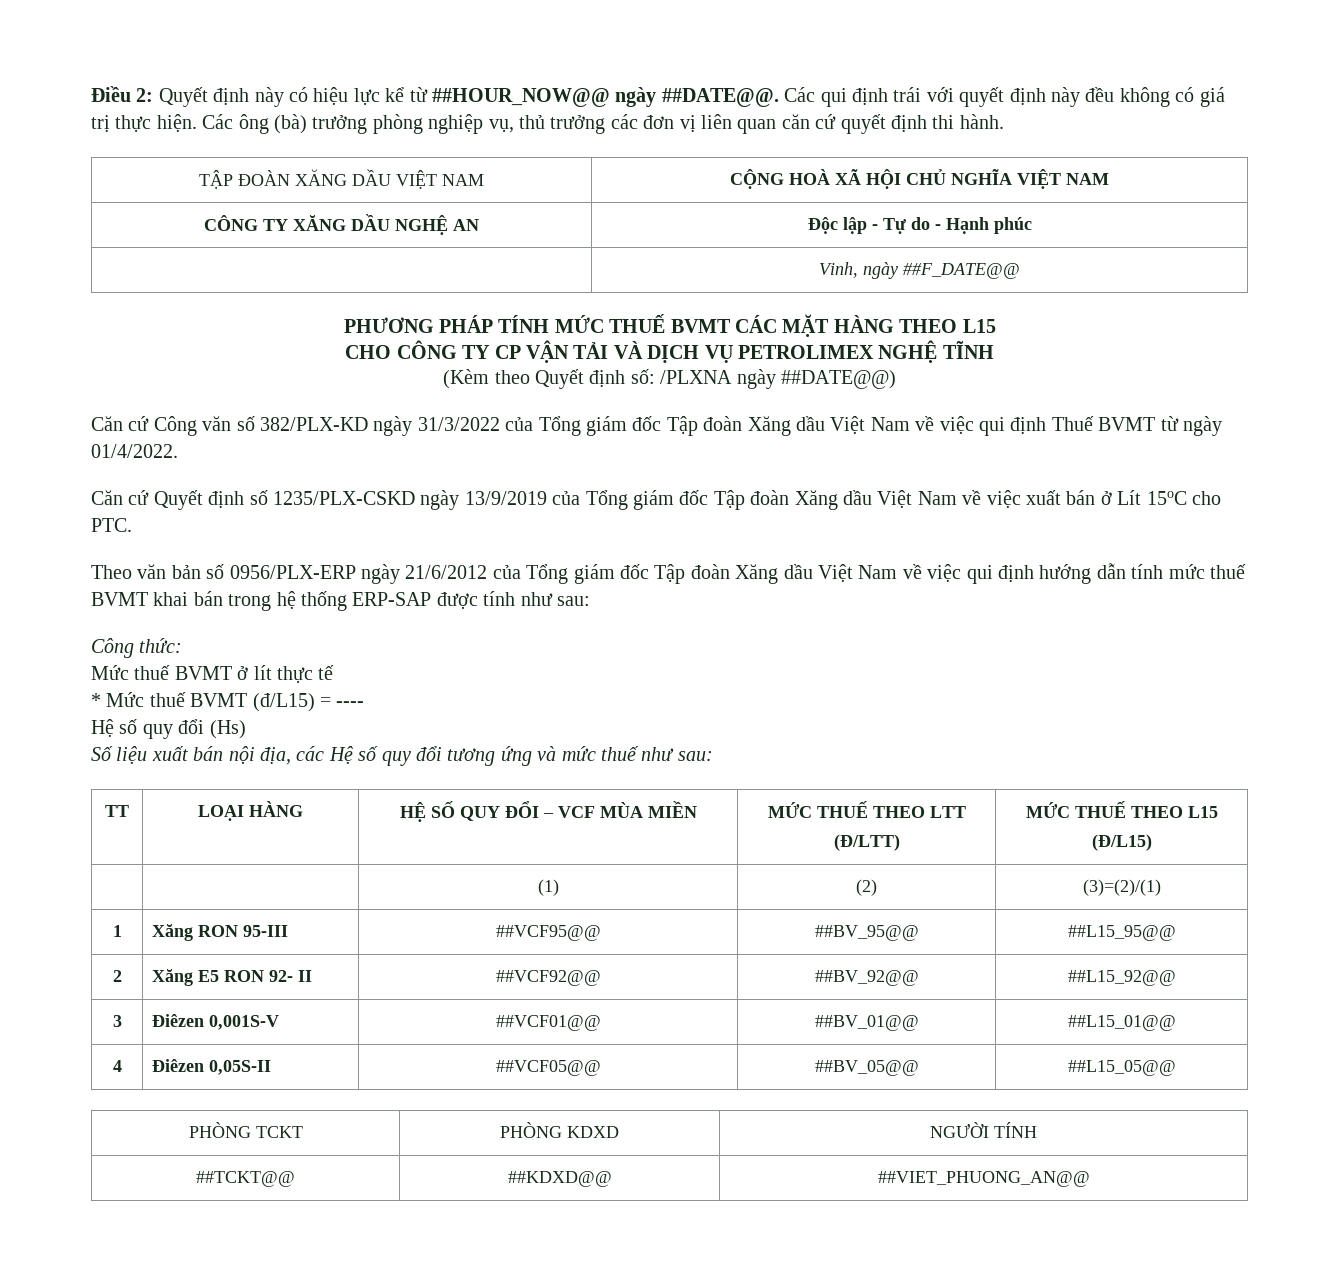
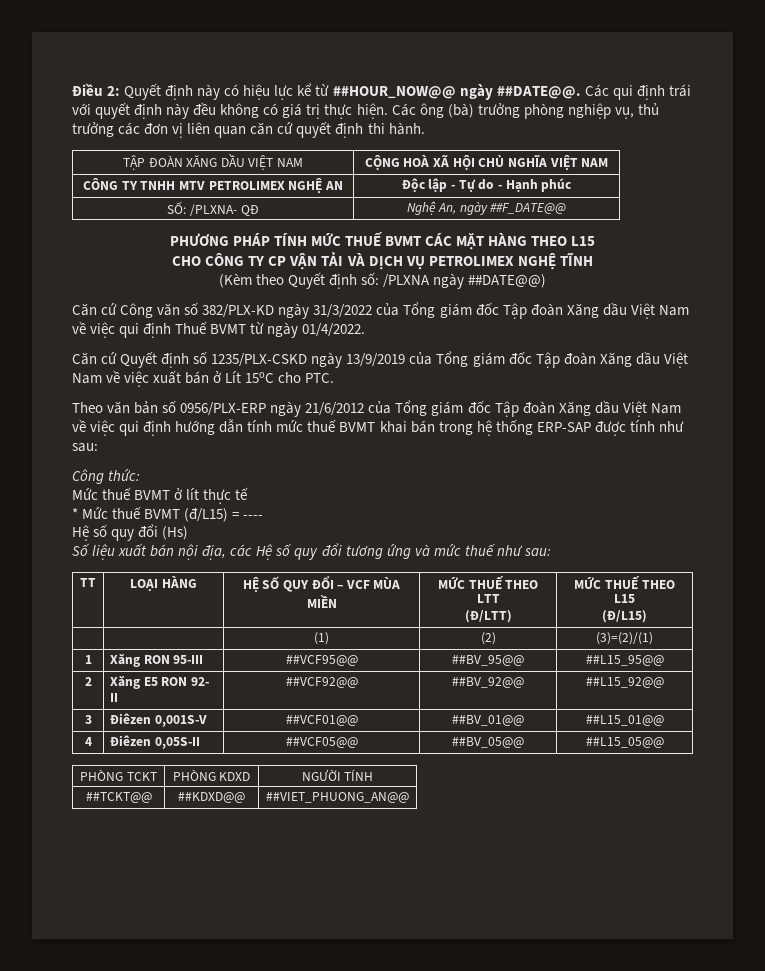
[293,214,390,231] XĂNG DẦU -> [140,181,285,190] TNHH MTV PETROLIMEX
[819,262,859,278] | Vinh, -> [167,201,259,216] [406,201,457,215] SỐ: /PLXNA- QĐ | Nghệ An,

